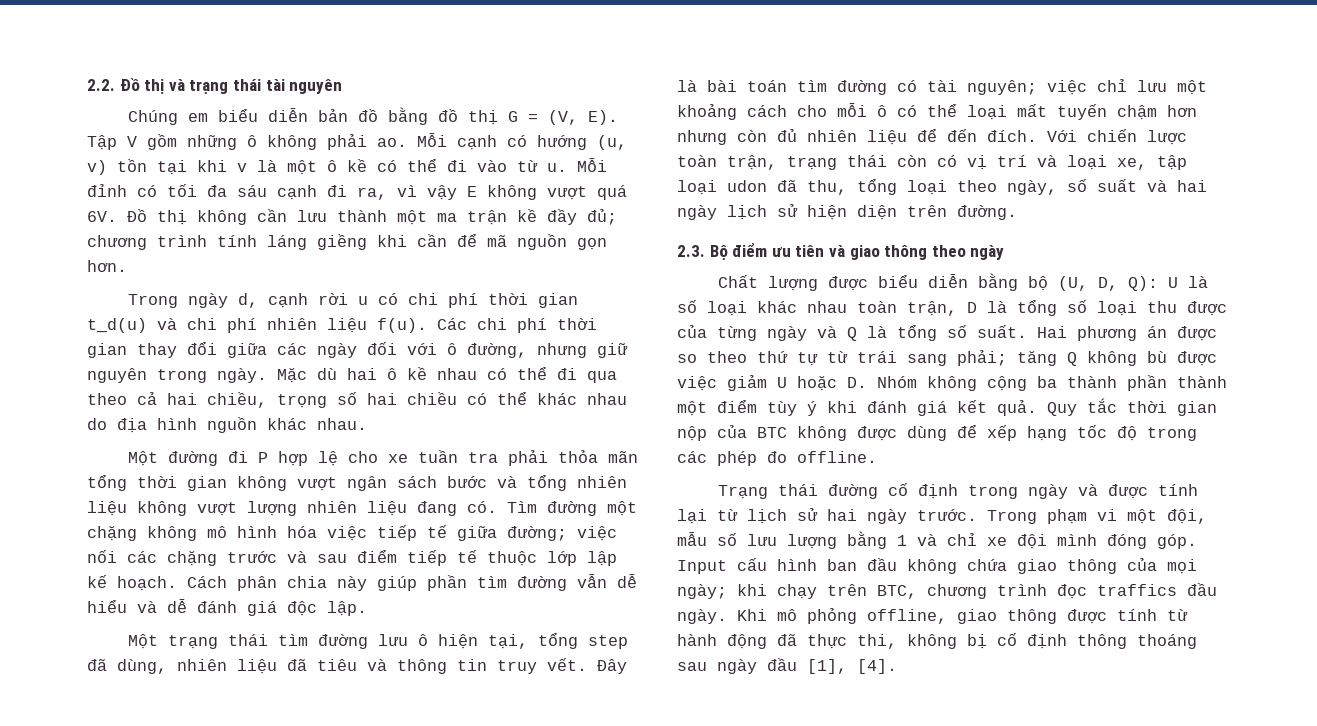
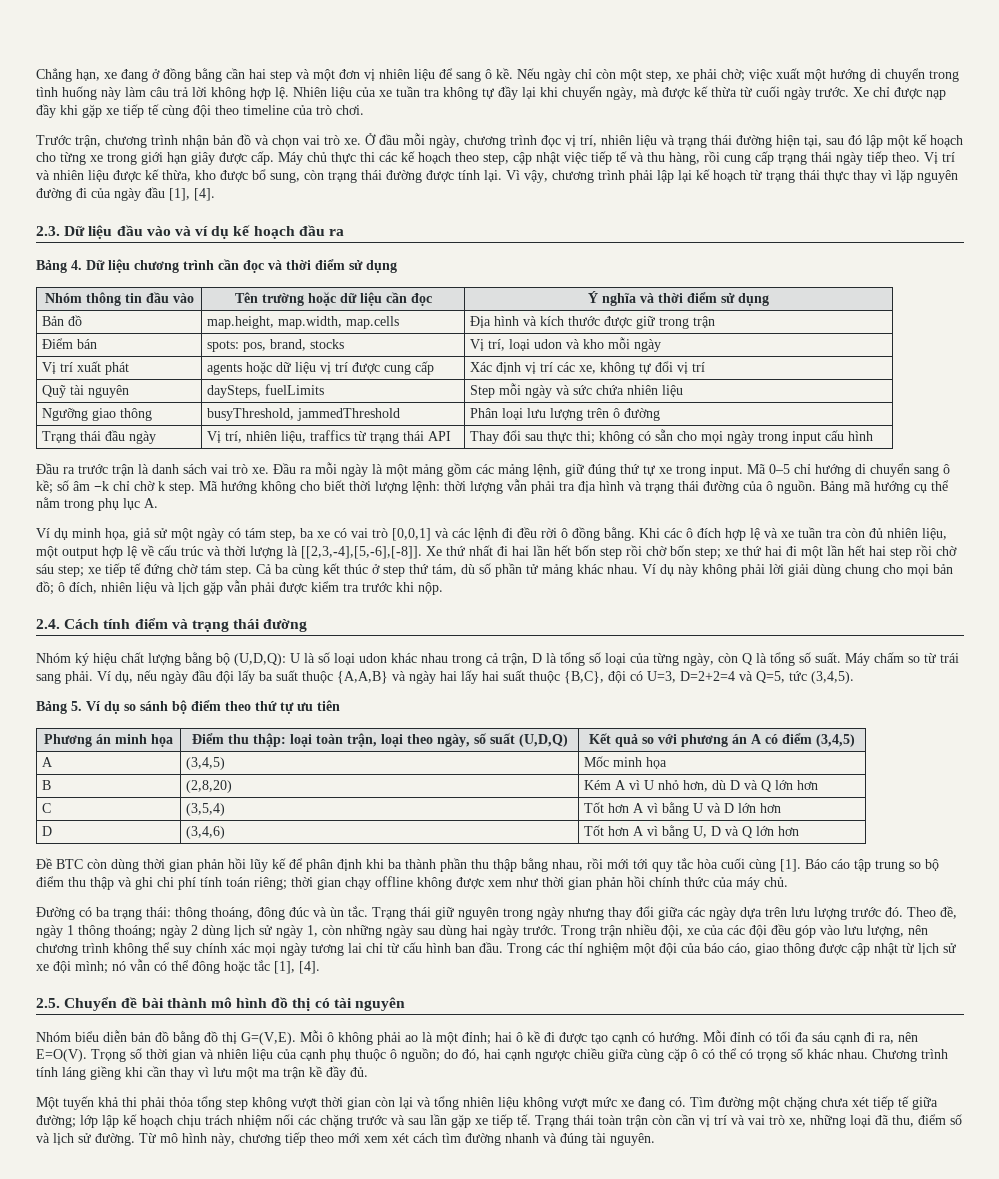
[87,78,261,94] 2.2. Đồ thị và trạng thái -> [36,68,959,82] [36,86,946,100] [36,104,364,118] [36,133,963,148] [36,151,955,165] [36,169,958,183] [36,187,215,201] [36,225,345,239] [36,259,397,273] [44,292,194,306] [234,292,432,306] [588,291,769,306] [41,315,82,326] [206,316,399,329] [469,316,715,329] [41,338,97,349] [206,339,344,352] [469,337,661,352] [41,361,129,375] [206,361,434,375] [469,361,705,375] [41,385,129,398] [206,384,324,398] [469,383,683,398] [41,408,152,421] [206,408,400,421] [469,408,660,421] [41,430,156,444] [206,430,451,444] [469,429,873,444] [36,462,950,477] [36,479,949,494] [36,497,158,511] [36,527,947,541] [36,545,957,559] [36,563,953,577] [36,580,443,595] [36,618,308,632] [36,652,959,666] [36,670,854,684] [36,700,340,714] [44,734,173,747] [191,733,568,747] [589,733,855,747] [41,757,53,767] [185,757,225,770] [583,756,667,769] [41,780,51,790] [185,780,232,793] [583,780,818,792] [41,803,51,813] [185,803,225,816] [583,802,781,816] [41,826,52,836] [185,826,225,839] [583,825,799,839] [36,858,939,872] [36,876,788,890] [36,906,957,920] [36,924,928,938] [36,942,956,956] [36,959,320,974] [36,997,330,1011] Chẳng hạn, xe đang ở đồng bằng cần hai step và một đơn vị nhiên liệu để sang ô kề. Nếu ngày chỉ còn một step, xe phải chờ; việc xuất một hướng di chuyển trong tình huống này làm câu trả lời không hợp lệ. Nhiên liệu của xe tuần tra không tự đầy lại khi chuyển ngày, mà được kế thừa từ cuối ngày trước. Xe chỉ được nạp đầy khi gặp xe tiếp tế cùng đội theo timeline của trò chơi. // Trước trận, chương trình nhận bản đồ và chọn vai trò xe. Ở đầu mỗi ngày, chương trình đọc vị trí, nhiên liệu và trạng thái đường hiện tại, sau đó lập một kế hoạch cho từng xe trong giới hạn giây được cấp. Máy chủ thực thi các kế hoạch theo step, cập nhật việc tiếp tế và thu hàng, rồi cung cấp trạng thái ngày tiếp theo. Vị trí và nhiên liệu được kế thừa, kho được bổ sung, còn trạng thái đường được tính lại. Vì vậy, chương trình phải lập lại kế hoạch từ trạng thái thực thay vì lặp nguyên đường đi của ngày đầu [1], [4]. // 2.3. Dữ liệu đầu vào và ví dụ kế hoạch đầu ra // Bảng 4. Dữ liệu chương trình cần đọc và thời điểm sử dụng // Nhóm thông tin đầu vào | Tên trường hoặc dữ liệu cần đọc | Ý nghĩa và thời điểm sử dụng // Bản đồ | map.height, map.width, map.cells | Địa hình và kích thước được giữ trong trận // Điểm bán | spots: pos, brand, stocks | Vị trí, loại udon và kho mỗi ngày // Vị trí xuất phát | agents hoặc dữ liệu vị trí được cung cấp | Xác định vị trí các xe, không tự đổi vị trí // Quỹ tài nguyên | daySteps, fuelLimits | Step mỗi ngày và sức chứa nhiên liệu // Ngưỡng giao thông | busyThreshold, jammedThreshold | Phân loại lưu lượng trên ô đường // Trạng thái đầu ngày | Vị trí, nhiên liệu, traffics từ trạng thái API | Thay đổi sau thực thi; không có sẵn cho mọi ngày trong input cấu hình // Đầu ra trước trận là danh sách vai trò xe. Đầu ra mỗi ngày là một mảng gồm các mảng lệnh, giữ đúng thứ tự xe trong input. Mã 0–5 chỉ hướng di chuyển sang ô kề; số âm −k chỉ chờ k step. Mã hướng không cho biết thời lượng lệnh: thời lượng vẫn phải tra địa hình và trạng thái đường của ô nguồn. Bảng mã hướng cụ thể nằm trong phụ lục A. // Ví dụ minh họa, giả sử một ngày có tám step, ba xe có vai trò [0,0,1] và các lệnh đi đều rời ô đồng bằng. Khi các ô đích hợp lệ và xe tuần tra còn đủ nhiên liệu, một output hợp lệ về cấu trúc và thời lượng là [[2,3,-4],[5,-6],[-8]]. Xe thứ nhất đi hai lần hết bốn step rồi chờ bốn step; xe thứ hai đi một lần hết hai step rồi chờ sáu step; xe tiếp tế đứng chờ tám step. Cả ba cùng kết thúc ở step thứ tám, dù số phần tử mảng khác nhau. Ví dụ này không phải lời giải dùng chung cho mọi bản đồ; ô đích, nhiên liệu và lịch gặp vẫn phải được kiểm tra trước khi nộp. // 2.4. Cách tính điểm và trạng thái đường // Nhóm ký hiệu chất lượng bằng bộ (U,D,Q): U là số loại udon khác nhau trong cả trận, D là tổng số loại của từng ngày, còn Q là tổng số suất. Máy chấm so từ trái sang phải. Ví dụ, nếu ngày đầu đội lấy ba suất thuộc {A,A,B} và ngày hai lấy hai suất thuộc {B,C}, đội có U=3, D=2+2=4 và Q=5, tức (3,4,5). // Bảng 5. Ví dụ so sánh bộ điểm theo thứ tự ưu tiên // Phương án minh họa | Điểm thu thập: loại toàn trận, loại theo ngày, số suất (U,D,Q) | Kết quả so với phương án A có điểm (3,4,5) // A | (3,4,5) | Mốc minh họa // B | (2,8,20) | Kém A vì U nhỏ hơn, dù D và Q lớn hơn // C | (3,5,4) | Tốt hơn A vì bằng U và D lớn hơn // D | (3,4,6) | Tốt hơn A vì bằng U, D và Q lớn hơn // Đề BTC còn dùng thời gian phản hồi lũy kế để phân định khi ba thành phần thu thập bằng nhau, rồi mới tới quy tắc hòa cuối cùng [1]. Báo cáo tập trung so bộ điểm thu thập và ghi chi phí tính toán riêng; thời gian chạy offline không được xem như thời gian phản hồi chính thức của máy chủ. // Đường có ba trạng thái: thông thoáng, đông đúc và ùn tắc. Trạng thái giữ nguyên trong ngày nhưng thay đổi giữa các ngày dựa trên lưu lượng trước đó. Theo đề, ngày 1 thông thoáng; ngày 2 dùng lịch sử ngày 1, còn những ngày sau dùng hai ngày trước. Trong trận nhiều đội, xe của các đội đều góp vào lưu lượng, nên chương trình không thể suy chính xác mọi ngày tương lai chỉ từ cấu hình ban đầu. Trong các thí nghiệm một đội của báo cáo, giao thông được cập nhật từ lịch sử xe đội mình; nó vẫn có thể đông hoặc tắc [1], [4]. // 2.5. Chuyển đề bài thành mô hình đồ thị có
[128,110,209,125] Chúng em -> [36,1032,71,1042] Nhóm
[508,110,619,125] [87,133,627,150] [87,159,567,175] G = (V, E). Tập V gồm những ô không phải ao. Mỗi cạnh có hướng (u, v) tồn tại khi v là một ô kề có thể đi vào từ u. -> [241,1030,699,1045] G=(V,E). Mỗi ô không phải ao là một đỉnh; hai ô kề đi được tạo cạnh có hướng.
[397,185,627,200] [87,209,617,225] [87,235,147,250] vì vậy E không vượt quá 6V. Đồ thị không cần lưu thành một ma trận kề đầy đủ; chương -> [898,1032,918,1042] [36,1048,917,1062] nên E=O(V). Trọng số thời gian và nhiên liệu của cạnh phụ thuộc ô nguồn; do đó, hai cạnh ngược chiều giữa cùng cặp ô có thể có trọng số khác nhau. Chương
[457,234,607,250] [87,260,127,272] [128,293,579,308] [87,318,597,333] [87,342,628,358] [87,367,617,383] [87,392,627,408] [87,417,367,433] [128,450,639,466] [87,475,487,491] để mã nguồn gọn hơn. // Trong ngày d, cạnh rời u có chi phí thời gian t_d(u) và chi phí nhiên liệu f(u). Các chi phí thời gian thay đổi giữa các ngày đối với ô đường, nhưng giữ nguyên trong ngày. Mặc dù hai ô kề nhau có thể đi qua theo cả hai chiều, trọng số hai chiều có thể khác nhau do địa hình nguồn khác nhau. // Một đường đi P hợp lệ cho xe tuần tra phải thỏa mãn tổng thời gian không vượt ngân sách bước -> [170,1066,368,1080] [36,1096,413,1110] thay vì lưu một ma trận kề đầy đủ. // Một tuyến khả thi phải thỏa tổng step không vượt thời gian còn lại
[247,501,407,516] lượng nhiên liệu -> [592,1097,634,1107] mức xe
[147,525,617,541] không mô hình hóa việc tiếp tế giữa đường; việc -> [821,1096,938,1110] [36,1114,272,1128] chưa xét tiếp tế giữa đường; lớp lập kế hoạch chịu trách nhiệm
[357,550,617,566] [87,574,637,591] [87,599,367,616] [128,633,629,649] [87,658,627,674] [677,79,1207,95] [677,103,1197,120] [677,129,1187,145] [677,155,1187,170] [677,179,1207,195] [677,204,1017,220] [677,243,1005,260] [718,273,1209,291] [677,300,1227,316] [677,325,1217,341] [677,350,1217,366] [677,375,1227,391] [677,398,1217,416] [677,425,1197,441] [677,451,877,466] [718,483,1199,499] [677,508,1207,524] [677,531,1197,549] [677,558,1197,574] [677,583,1217,599] [677,608,1188,624] [677,633,1197,649] [677,658,897,674] điểm tiếp tế thuộc lớp lập kế hoạch. Cách phân chia này giúp phần tìm đường vẫn dễ hiểu và dễ đánh giá độc lập. // Một trạng thái tìm đường lưu ô hiện tại, tổng step đã dùng, nhiên liệu đã tiêu và thông tin truy vết. Đây là bài toán tìm đường có tài nguyên; việc chỉ lưu một khoảng cách cho mỗi ô có thể loại mất tuyến chậm hơn nhưng còn đủ nhiên liệu để đến đích. Với chiến lược toàn trận, trạng thái còn có vị trí và loại xe, tập loại udon đã thu, tổng loại theo ngày, số suất và hai ngày lịch sử hiện diện trên đường. // 2.3. Bộ điểm ưu tiên và giao thông theo ngày // Chất lượng được biểu diễn bằng bộ (U, D, Q): U là số loại khác nhau toàn trận, D là tổng số loại thu được của từng ngày và Q là tổng số suất. Hai phương án được so theo thứ tự từ trái sang phải; tăng Q không bù được việc giảm U hoặc D. Nhóm không cộng ba thành phần thành một điểm tùy ý khi đánh giá kết quả. Quy tắc thời gian nộp của BTC không được dùng để xếp hạng tốc độ trong các phép đo offline. // Trạng thái đường cố định trong ngày và được tính lại từ lịch sử hai ngày trước. Trong phạm vi một đội, mẫu số lưu lượng bằng 1 và chỉ xe đội mình đóng góp. Input cấu hình ban đầu không chứa giao thông của mọi ngày; khi chạy trên BTC, chương trình đọc traffics đầu ngày. Khi mô phỏng offline, giao thông được tính từ hành động đã thực thi, không bị cố định thông thoáng sau ngày đầu [1], [4]. -> [430,1114,962,1128] [36,1132,655,1146] lần gặp xe tiếp tế. Trạng thái toàn trận còn cần vị trí và vai trò xe, những loại đã thu, điểm số và lịch sử đường. Từ mô hình này, chương tiếp theo mới xem xét cách tìm đường nhanh và đúng tài nguyên.

